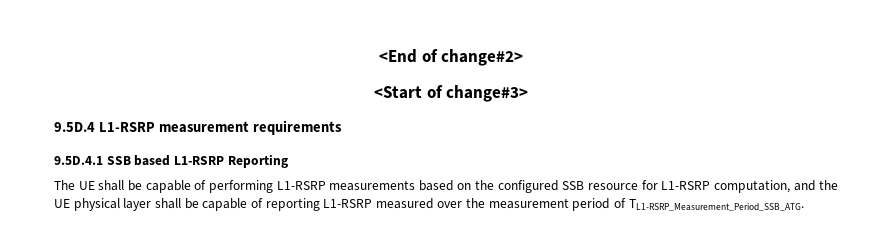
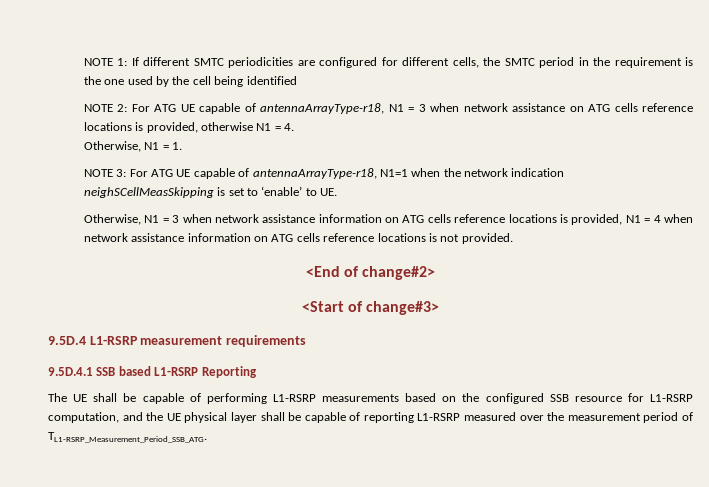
(378, 56) none -> [83,57,693,68] [83,76,297,87] [83,103,693,114] [83,122,295,133] [83,141,183,152] [83,168,565,179] [83,186,338,198] [83,214,694,225] [83,233,513,244] NOTE 1: If different SMTC periodicities are configured for different cells, the SMTC period in the requirement is the one used by the cell being identified // NOTE 2: For ATG UE capable of antennaArrayType-r18, N1 = 3 when network assistance on ATG cells reference locations is provided, otherwise N1 = 4. // Otherwise, N1 = 1. // NOTE 3: For ATG UE capable of antennaArrayType-r18, N1=1 when the network indication neighSCellMeasSkipping is set to ‘enable’ to UE. // Otherwise, N1 = 3 when network assistance information on ATG cells reference locations is provided, N1 = 4 when network assistance information on ATG cells reference locations is not provided. //

